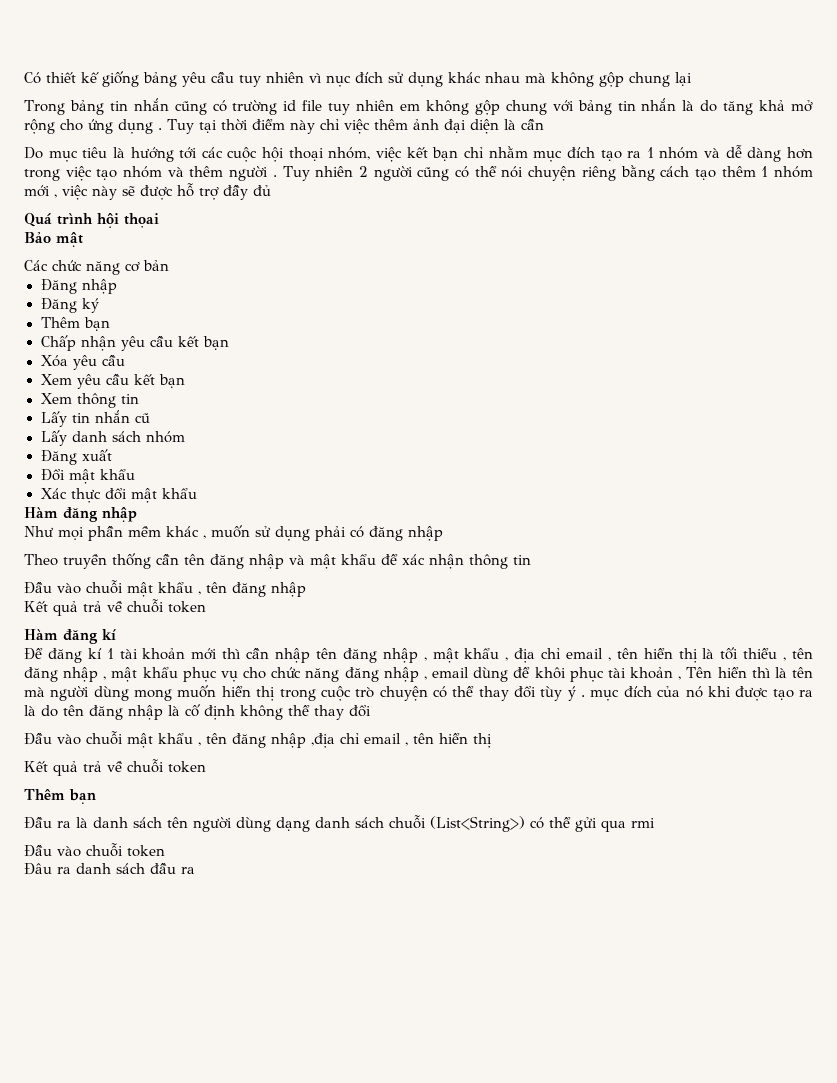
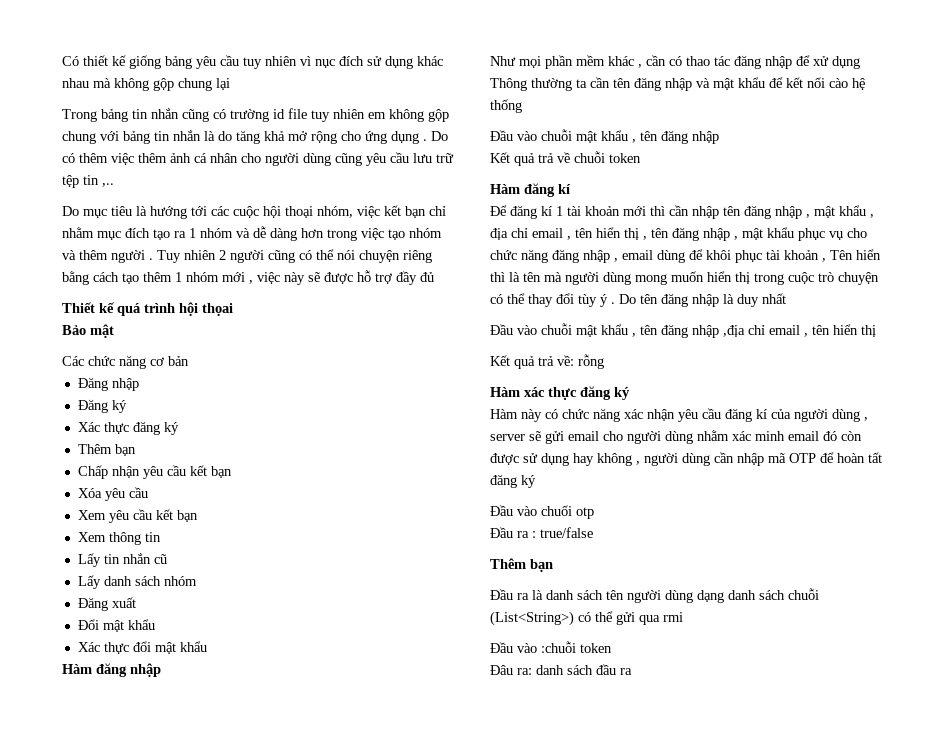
[167,119,544,134] Tuy tại thời điểm này chỉ việc thêm ảnh đại diện là cần -> [431,131,448,141] [62,152,454,166] [62,175,114,188] Do có thêm việc thêm ảnh cá nhân cho người dùng cũng yêu cầu lưu trữ tệp tin ,..
[24,213,52,227] Quá -> [62,302,141,316] Thiết kế quá
(99, 305) none -> [77,421,179,435] // Xác thực đăng ký
[211,525,443,541] [24,553,151,569] muốn sử dụng phải có đăng nhập // Theo truyền thống -> [646,55,860,69] [490,78,587,91] cần có thao tác đăng nhập để xử dụng Thông thường ta
[402,554,531,569] xác nhận thông tin -> [786,77,865,90] [490,99,522,113] kết nối cào hệ thống
[702,647,778,660] là tối thiểu -> (639, 234) none
[590,686,814,701] [24,704,371,720] mục đích của nó khi được tạo ra là do tên đăng nhập là cố định không thể thay đổi -> [619,293,786,307] Do tên đăng nhập là duy nhất
[107,759,206,773] về chuỗi token -> [557,354,604,369] [490,386,630,400] [490,408,868,422] [490,430,862,444] [490,452,882,466] [490,474,536,488] [490,505,594,519] [490,527,593,538] về: rỗng // Hàm xác thực đăng ký // Hàm này có chức năng xác nhận yêu cầu đăng kí của người dùng , server sẽ gửi email cho người dùng nhằm xác minh email đó còn được sử dụng hay không , người dùng cần nhập mã OTP để hoàn tất đăng ký // Đầu vào chuối otp // Đầu ra : true/false
[86,843,123,857] chuỗi -> [541,641,576,653] :chuỗi
[57,867,71,874] ra -> [517,668,532,675] ra:

